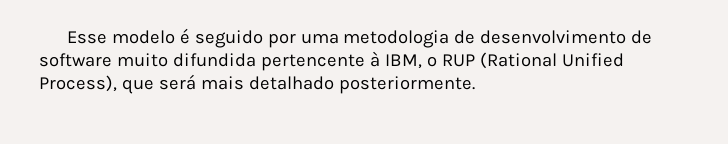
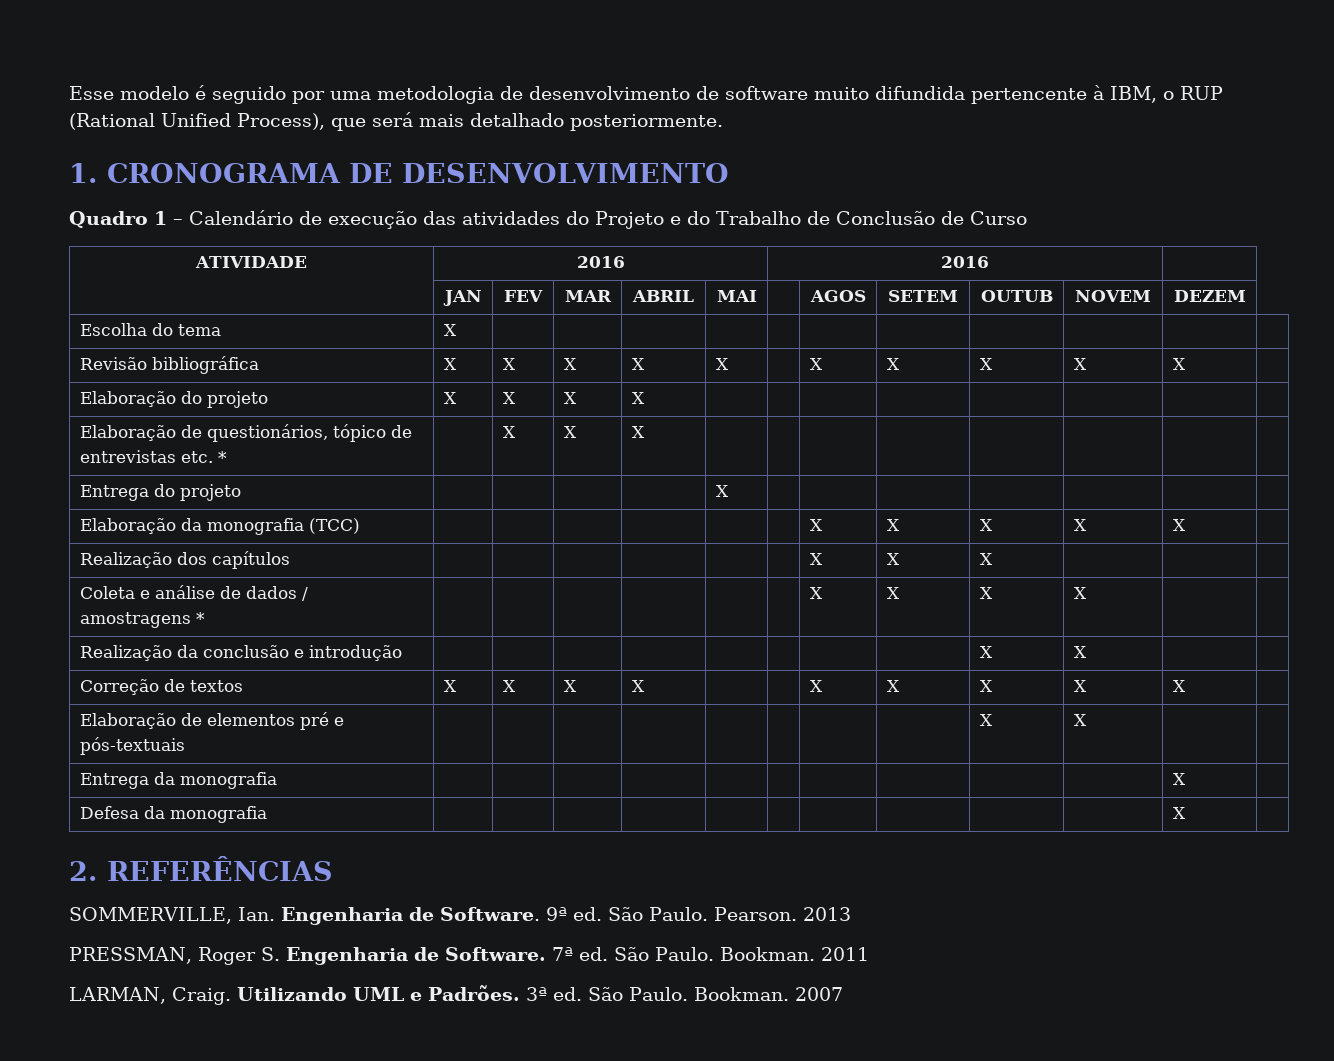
(475, 85) none -> [69,163,730,183] [69,210,1027,229] [195,256,308,268] [576,256,625,268] [941,256,989,268] [442,290,482,306] [504,290,543,302] [564,290,612,302] [632,290,694,302] [716,290,757,302] [809,290,866,302] [888,290,958,302] [980,290,1053,302] [1075,290,1151,302] [1173,290,1246,302] [79,323,221,336] [443,324,457,336] [79,356,259,374] [443,358,457,370] [502,358,516,370] [563,358,577,370] [631,358,645,370] [715,358,729,370] [809,358,823,370] [886,358,900,370] [979,358,993,370] [1073,358,1087,370] [1172,358,1186,370] [79,391,268,408] [443,392,457,404] [502,392,516,404] [563,392,577,404] [631,392,645,404] [79,424,412,442] [79,450,227,463] [502,426,516,438] [563,426,577,438] [631,426,645,438] [79,484,241,501] [715,485,729,497] [79,518,360,535] [809,519,823,531] [886,519,900,531] [979,519,993,531] [1073,519,1087,531] [1172,519,1186,531] [79,551,290,569] [809,553,823,565] [886,553,900,565] [979,553,993,565] [79,585,308,601] [79,612,205,628] [809,587,823,599] [886,587,900,599] [979,587,993,599] [1073,587,1087,599] [79,645,402,661] [979,646,993,658] [1073,646,1087,658] [79,679,243,695] [443,680,457,692] [502,680,516,692] [563,680,577,692] [631,680,645,692] [809,680,823,692] [886,680,900,692] [979,680,993,692] [1073,680,1087,692] [1172,680,1186,692] [79,712,344,730] [79,737,185,755] [979,714,993,726] [1073,714,1087,726] [79,772,277,789] [1172,773,1186,785] [79,806,267,823] [1172,807,1186,819] [69,856,333,881] [69,907,851,925] [69,947,869,965] [69,985,843,1005] // 1. CRONOGRAMA DE DESENVOLVIMENTO // Quadro 1 – Calendário de execução das atividades do Projeto e do Trabalho de Conclusão de Curso // ATIVIDADE | 2016 | 2016 | // | JAN | FEV | MAR | ABRIL | MAI | | AGOS | SETEM | OUTUB | NOVEM | DEZEM // Escolha do tema | X | | | | | | | | | | | // Revisão bibliográfica | X | X | X | X | X | | X | X | X | X | X | // Elaboração do projeto | X | X | X | X | | | | | | | | // Elaboração de questionários, tópico de entrevistas etc. * | | X | X | X | | | | | | | | // Entrega do projeto | | | | | X | | | | | | | // Elaboração da monografia (TCC) | | | | | | | X | X | X | X | X | // Realização dos capítulos | | | | | | | X | X | X | | | // Coleta e análise de dados / amostragens * | | | | | | | X | X | X | X | | // Realização da conclusão e introdução | | | | | | | | | X | X | | // Correção de textos | X | X | X | X | | | X | X | X | X | X | // Elaboração de elementos pré e pós-textuais | | | | | | | | | X | X | | // Entrega da monografia | | | | | | | | | | | X | // Defesa da monografia | | | | | | | | | | | X | // 2. REFERÊNCIAS // SOMMERVILLE, Ian. Engenharia de Software. 9ª ed. São Paulo. Pearson. 2013 // PRESSMAN, Roger S. Engenharia de Software. 7ª ed. São Paulo. Bookman. 2011 // LARMAN, Craig. Utilizando UML e Padrões. 3ª ed. São Paulo. Bookman. 2007

